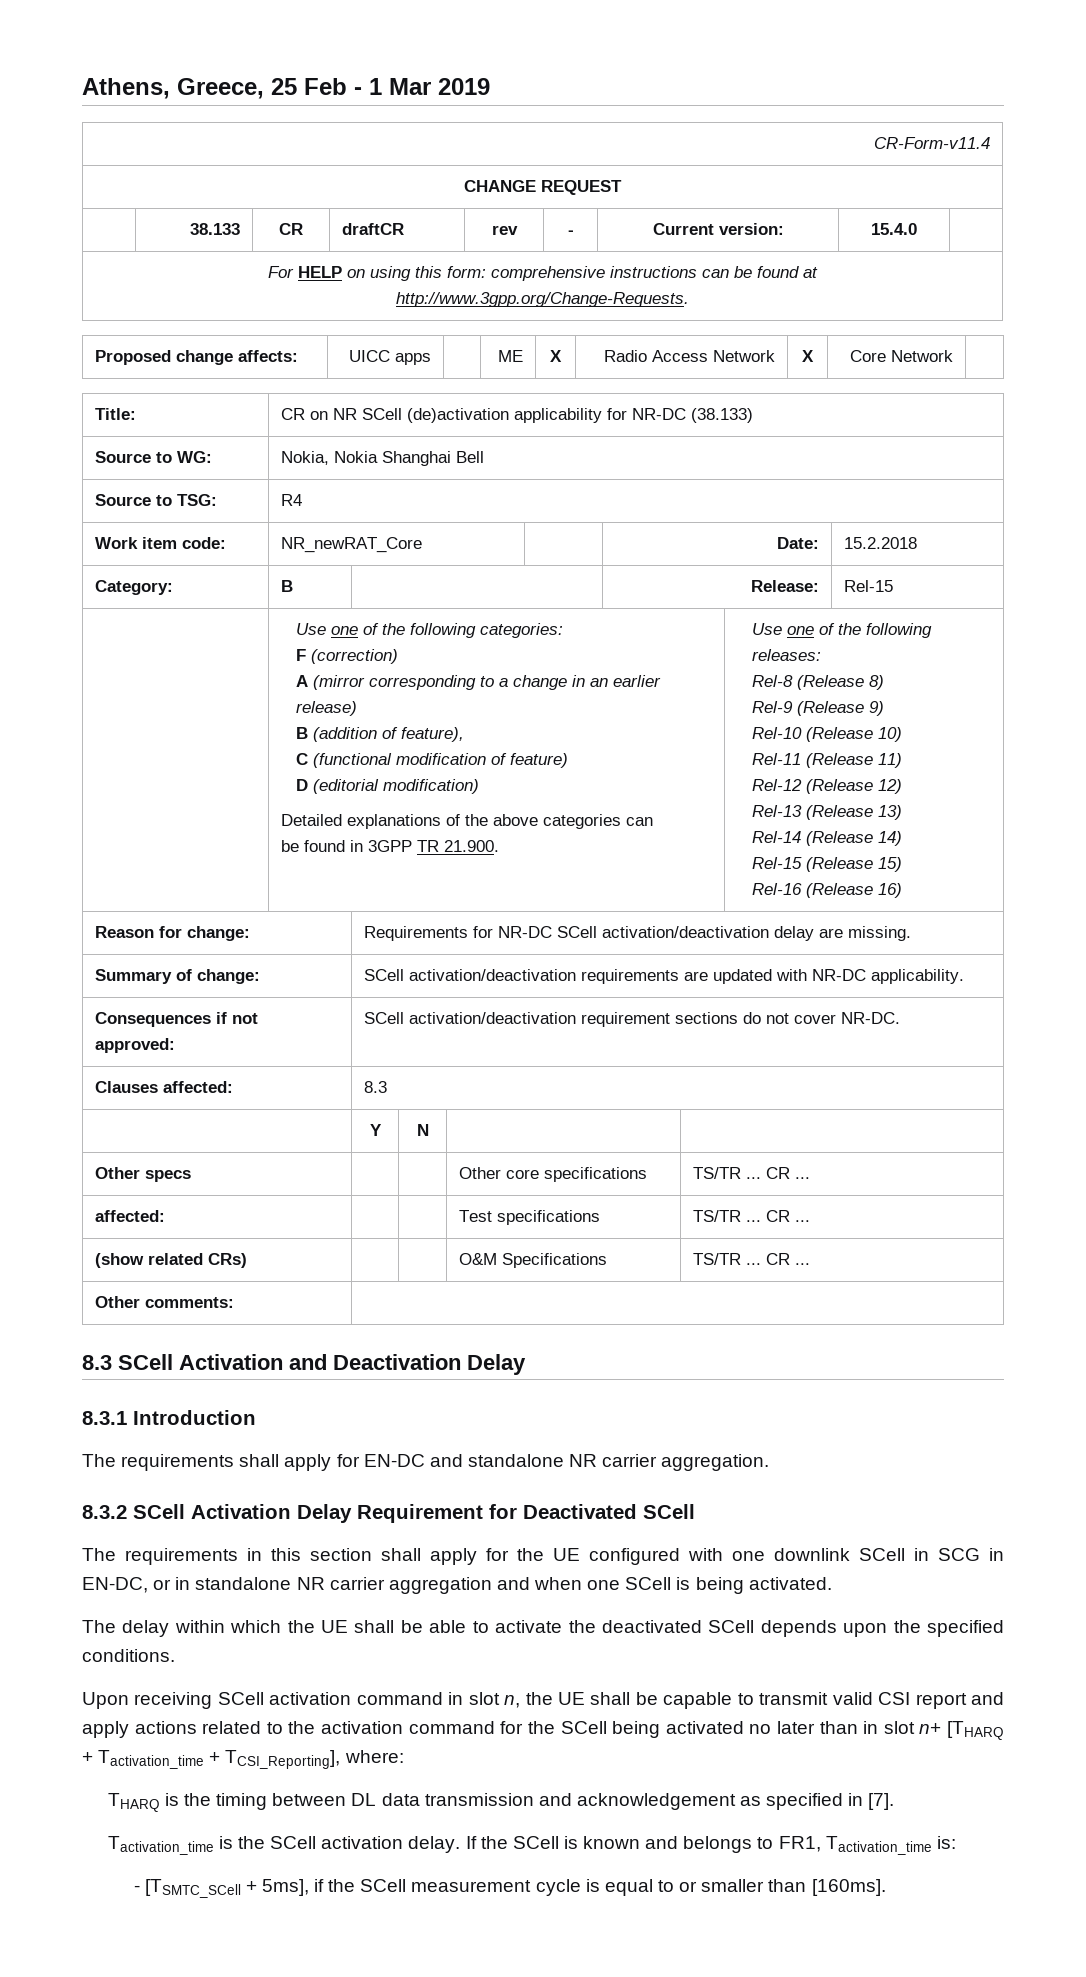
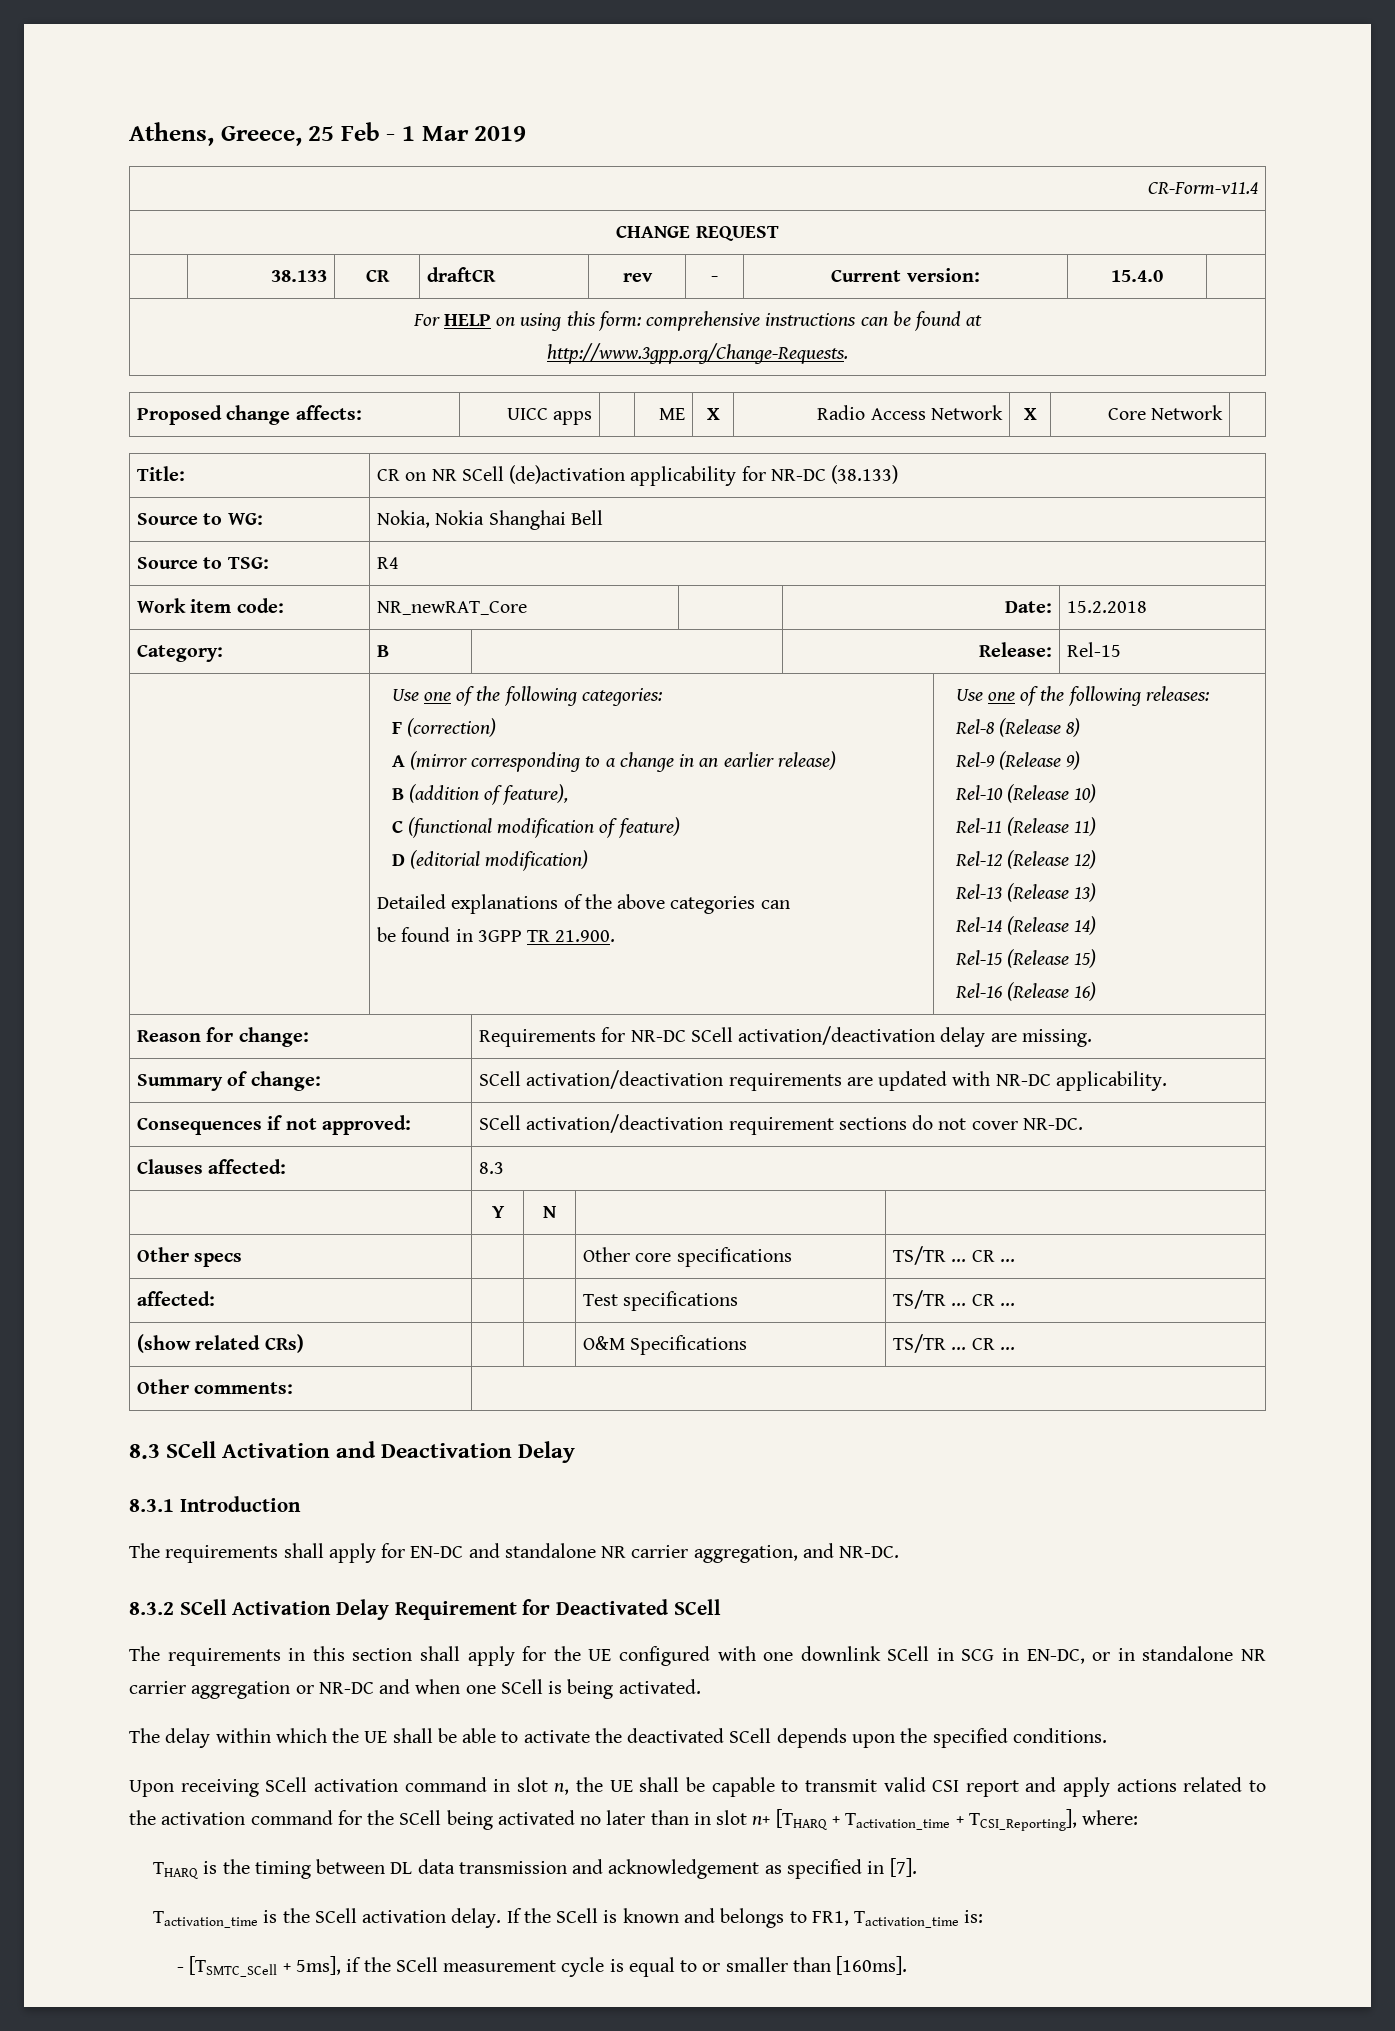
[661,1454,770,1471] aggregation. -> [693,1543,900,1563] aggregation, and NR-DC.
(492, 1585) none -> [295,1682,374,1694] or NR-DC

